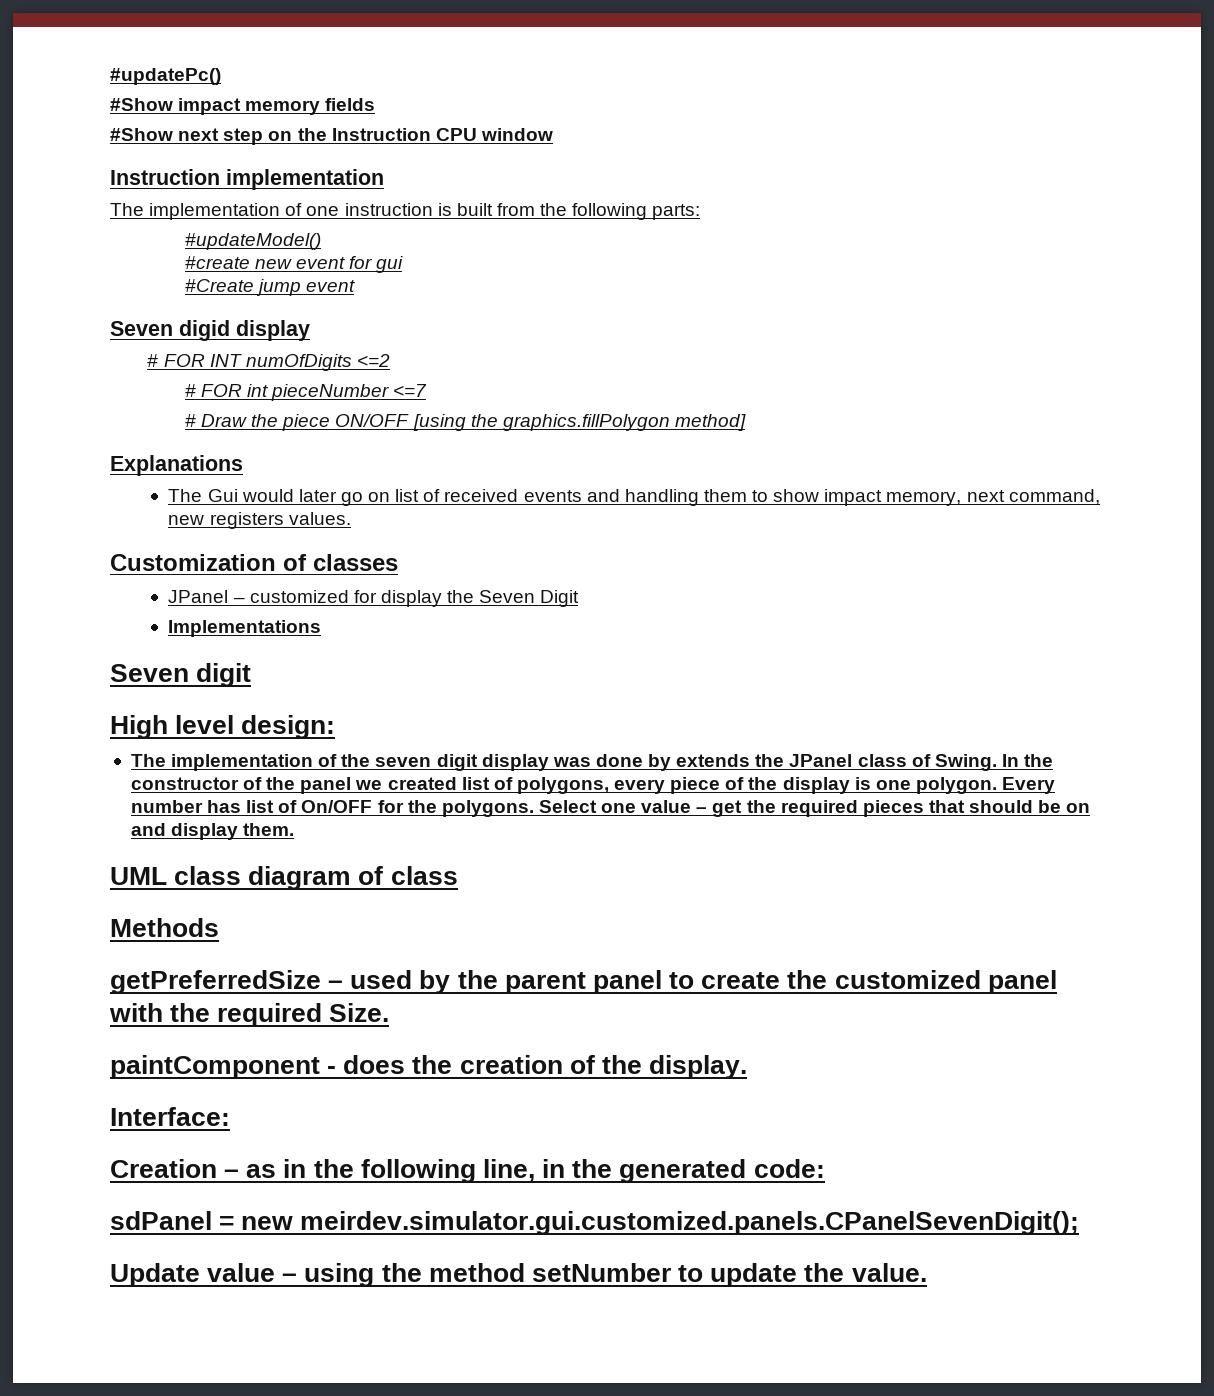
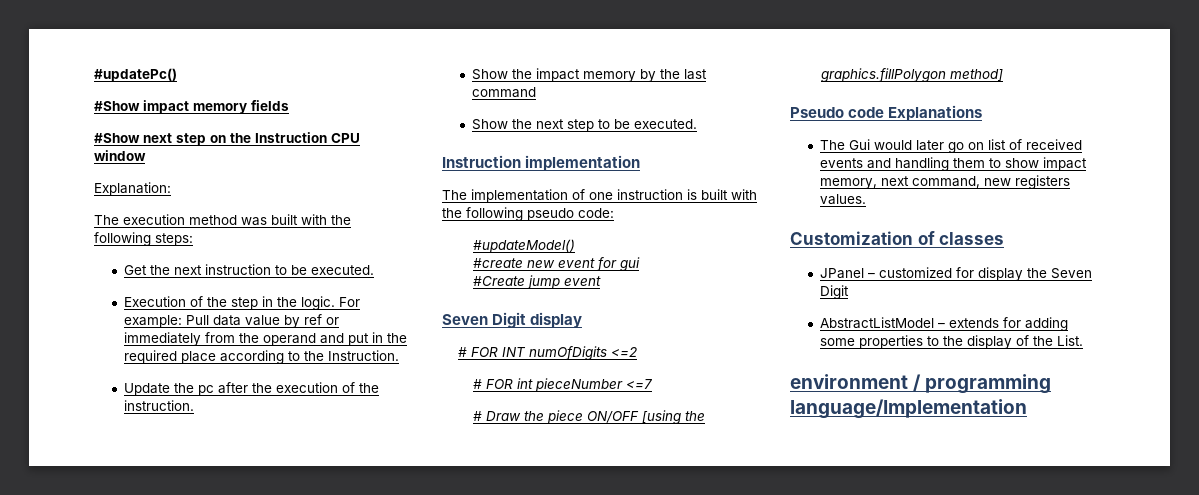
(553, 134) none -> [94,182,171,196] [94,214,351,226] [94,232,193,246] [124,264,375,275] [124,296,361,310] [124,314,340,328] [124,332,408,346] [124,350,400,364] [124,382,380,396] [124,400,195,411] [472,68,708,82] [472,87,537,98] [472,119,698,132] // Explanation: // The execution method was built with the following steps: // Get the next instruction to be executed. // Execution of the step in the logic. For example: Pull data value by ref or immediately from the operand and put in the required place according to the Instruction. // Update the pc after the execution of the instruction. // Show the impact memory by the last command // Show the next step to be executed.
[496,203,701,220] from the following parts: -> [731,189,757,200] [442,207,614,221] with the following pseudo code:
[179,320,230,341] digid -> [492,312,527,328] Digit
(746, 422) none -> [790,107,885,118] Pseudo code
[168,620,322,637] [110,663,252,687] [110,715,336,739] [130,754,1054,771] [130,777,1056,794] [130,800,1091,817] [130,823,295,840] [110,866,458,890] [110,918,219,937] [110,970,1057,994] [109,1003,390,1027] [110,1055,748,1079] [110,1107,230,1126] [110,1159,825,1183] [110,1211,1080,1235] [110,1263,927,1287] Implementations // Seven digit // High level design: // The implementation of the seven digit display was done by extends the JPanel class of Swing. In the constructor of the panel we created list of polygons, every piece of the display is one polygon. Every number has list of On/OFF for the polygons. Select one value – get the required pieces that should be on and display them. // UML class diagram of class // Methods // getPreferredSize – used by the parent panel to create the customized panel with the required Size. // paintComponent - does the creation of the display. // Interface: // Creation – as in the following line, in the generated code: // sdPanel = new meirdev.simulator.gui.customized.panels.CPanelSevenDigit(); // Update value – using the method setNumber to update the value. -> [820,317,1069,331] [820,335,1084,349] [790,374,1052,394] [790,399,1027,419] AbstractListModel – extends for adding some properties to the display of the List. // environment / programming language/Implementation

